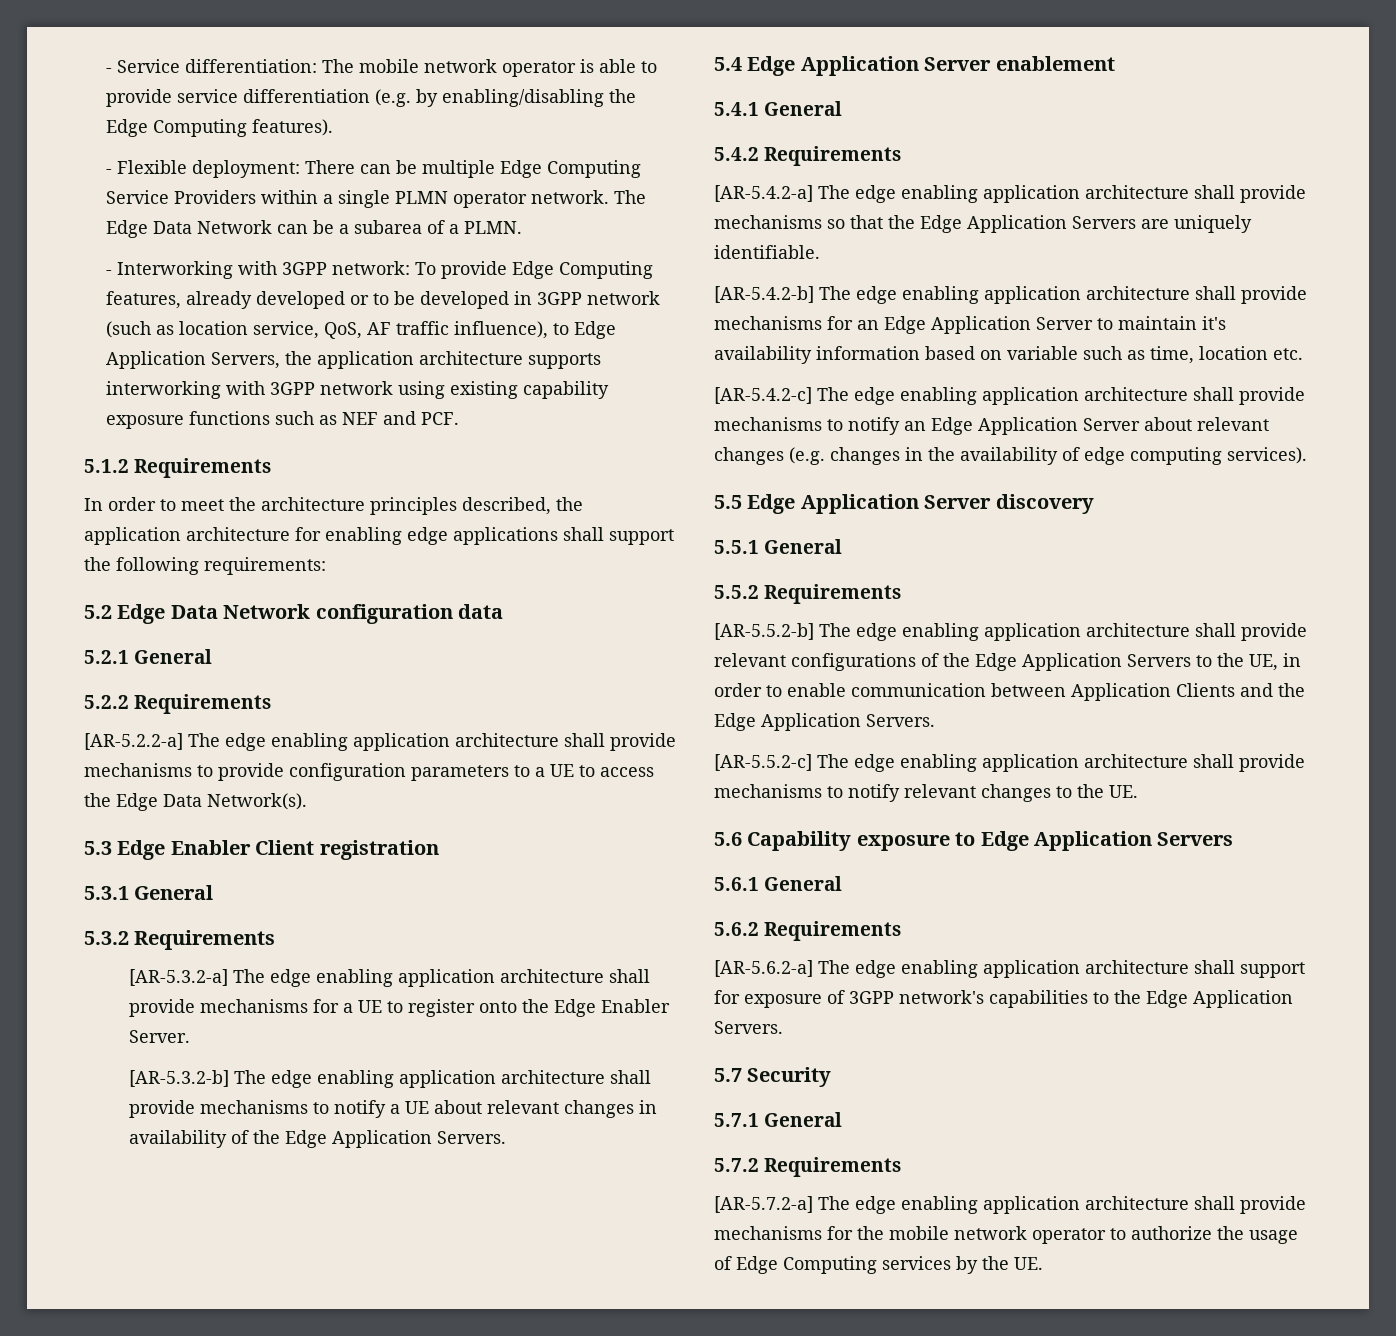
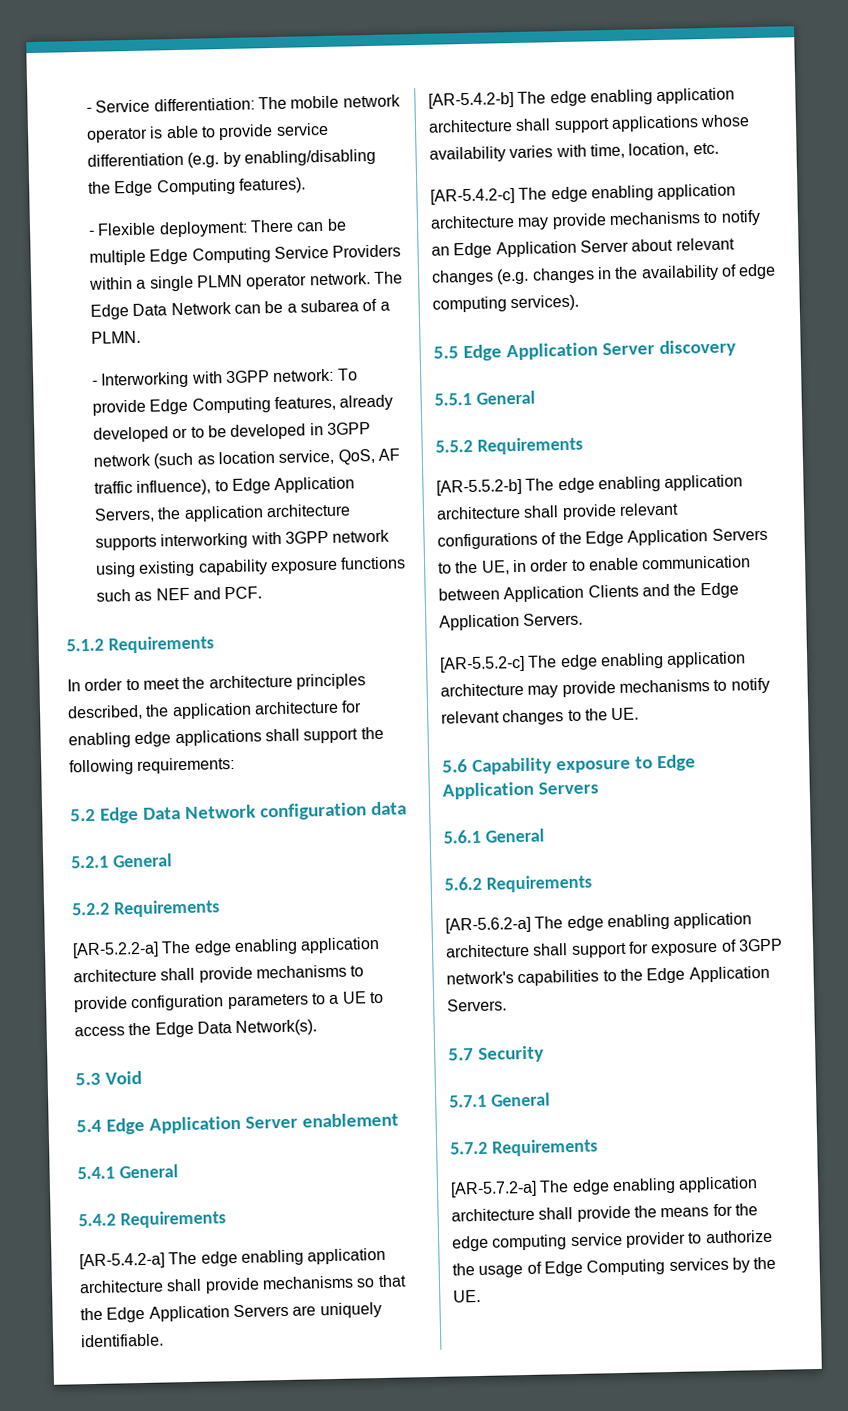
[117,840,439,860] [84,885,214,900] [84,930,276,950] [128,969,650,987] [128,999,670,1017] [128,1030,190,1043] [128,1070,651,1088] [128,1100,657,1118] [128,1130,506,1148] Edge Enabler Client registration // 5.3.1 General // 5.3.2 Requirements // [AR-5.3.2-a] The edge enabling application architecture shall provide mechanisms for a UE to register onto the Edge Enabler Server. // [AR-5.3.2-b] The edge enabling application architecture shall provide mechanisms to notify a UE about relevant changes in availability of the Edge Application Servers. -> [104,1070,142,1085] Void
[1241,286,1307,304] [714,316,1226,334] [714,346,1268,364] provide mechanisms for an Edge Application Server to maintain it's availability information based on variable such as time, location -> [553,114,751,134] [429,142,690,163] support applications whose availability varies with time, location,
[1193,387,1234,401] shall -> [517,217,550,230] may
[1193,754,1234,768] shall -> [527,685,559,698] may
[714,1226,1106,1244] mechanisms for the mobile network operator -> [633,1203,758,1218] [452,1231,686,1252] the means for the edge computing service provider

